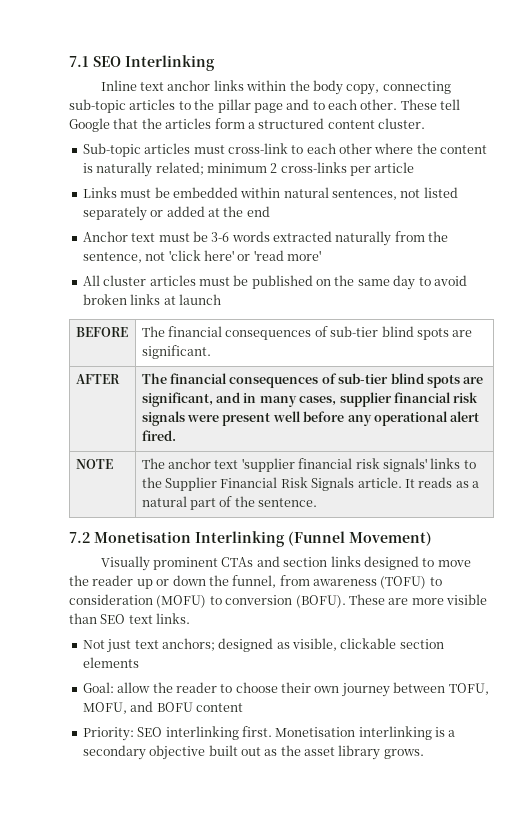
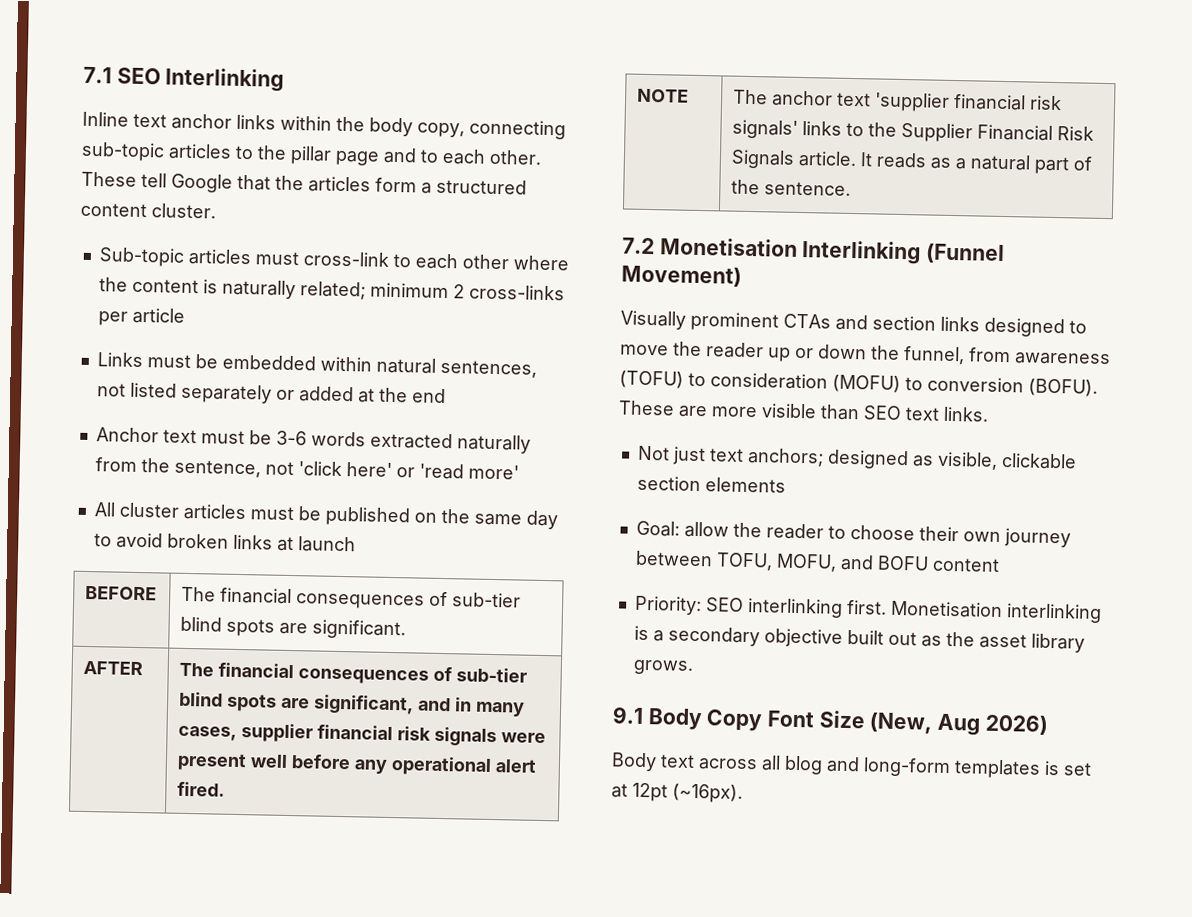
(424, 754) none -> [612,706,1049,736] [611,752,1092,779] [611,782,743,803] // 9.1 Body Copy Font Size (New, Aug 2026) // Body text across all blog and long-form templates is set at 12pt (~16px).

